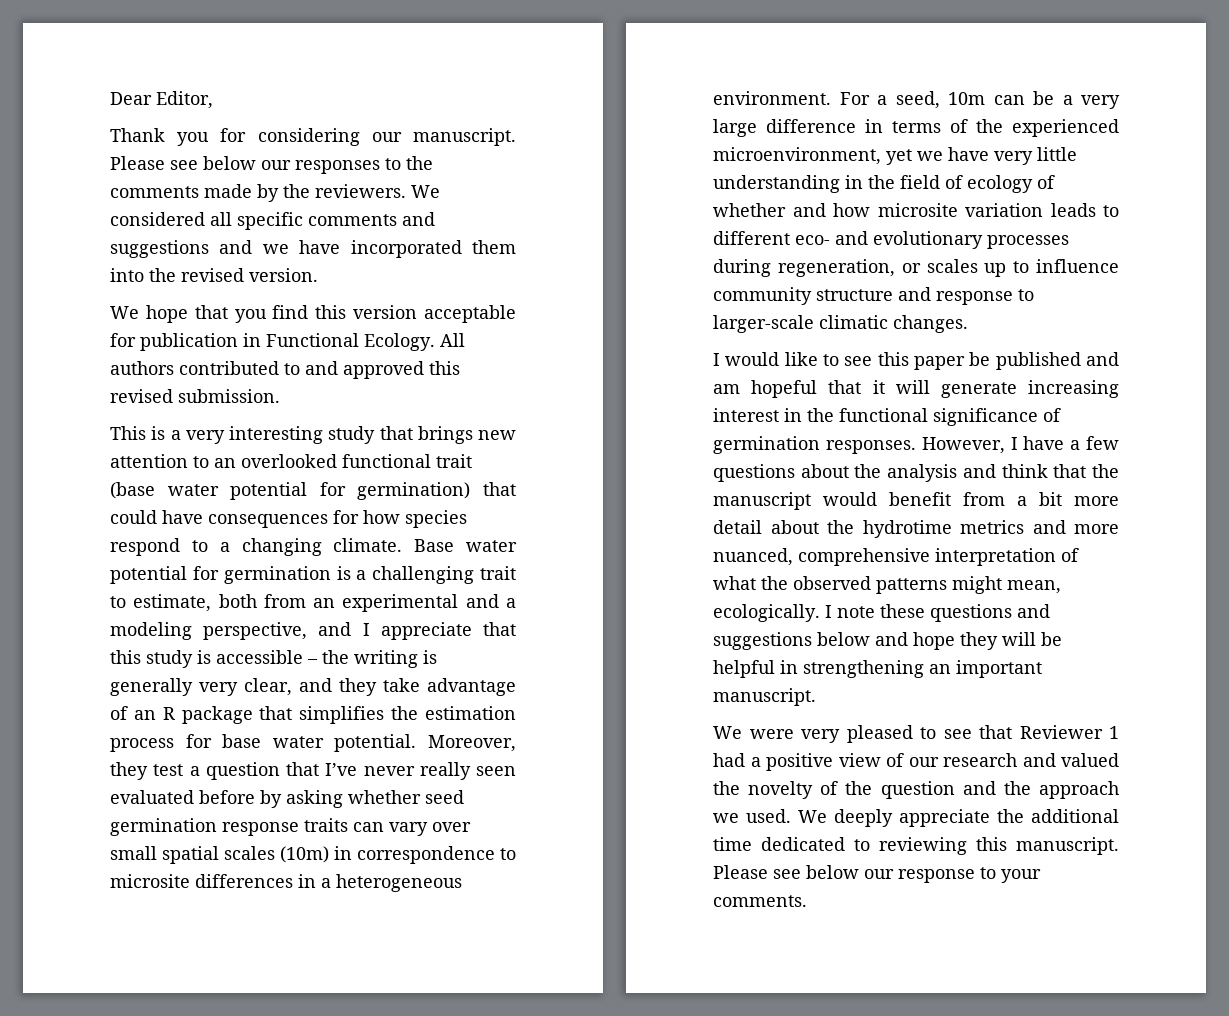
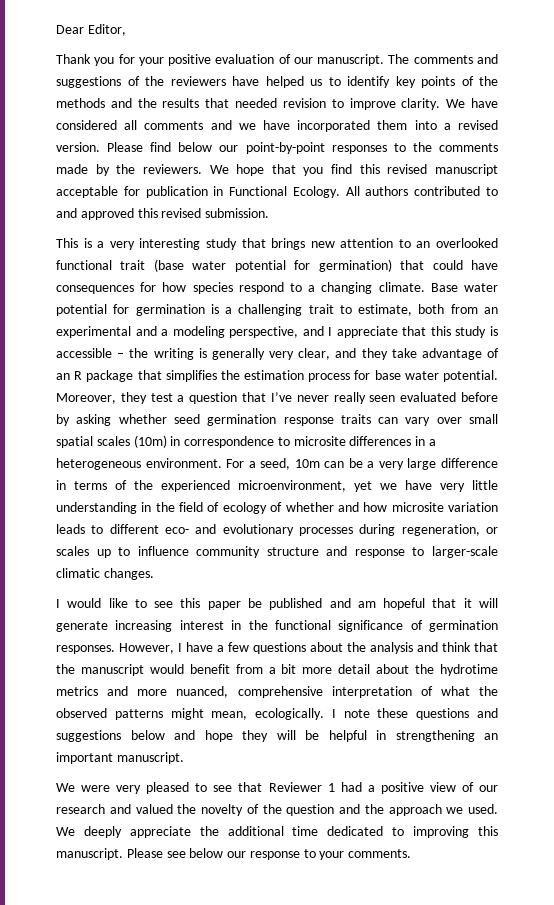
[257,128,516,146] [110,156,291,170] considering our manuscript. Please see below our -> [138,54,498,66] [56,76,498,88] [56,98,498,110] [56,120,498,132] [56,142,325,154] your positive evaluation of our manuscript. The comments and suggestions of the reviewers have helped us to identify key points of the methods and the results that needed revision to improve clarity. We have considered all comments and we have incorporated them into a revised version. Please find below our point-by-point
[110,212,435,230] [110,240,516,258] [110,268,318,282] [110,306,139,319] considered all specific comments and suggestions and we have incorporated them into the revised version. // We -> (229, 169) none
[353,305,418,319] version -> [387,164,498,176] revised manuscript
[879,837,967,855] reviewing -> [413,826,470,838] improving

